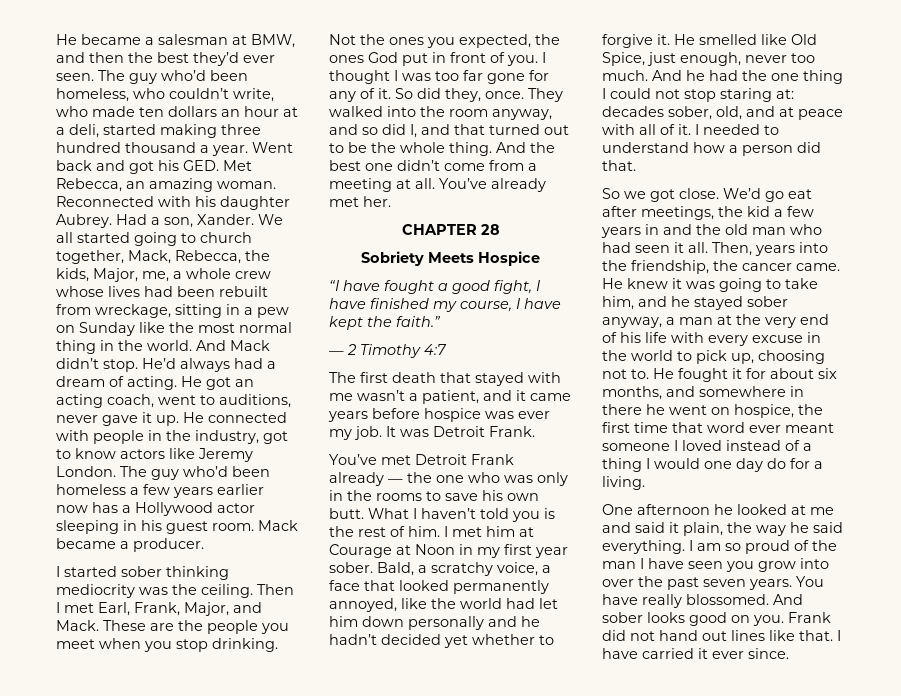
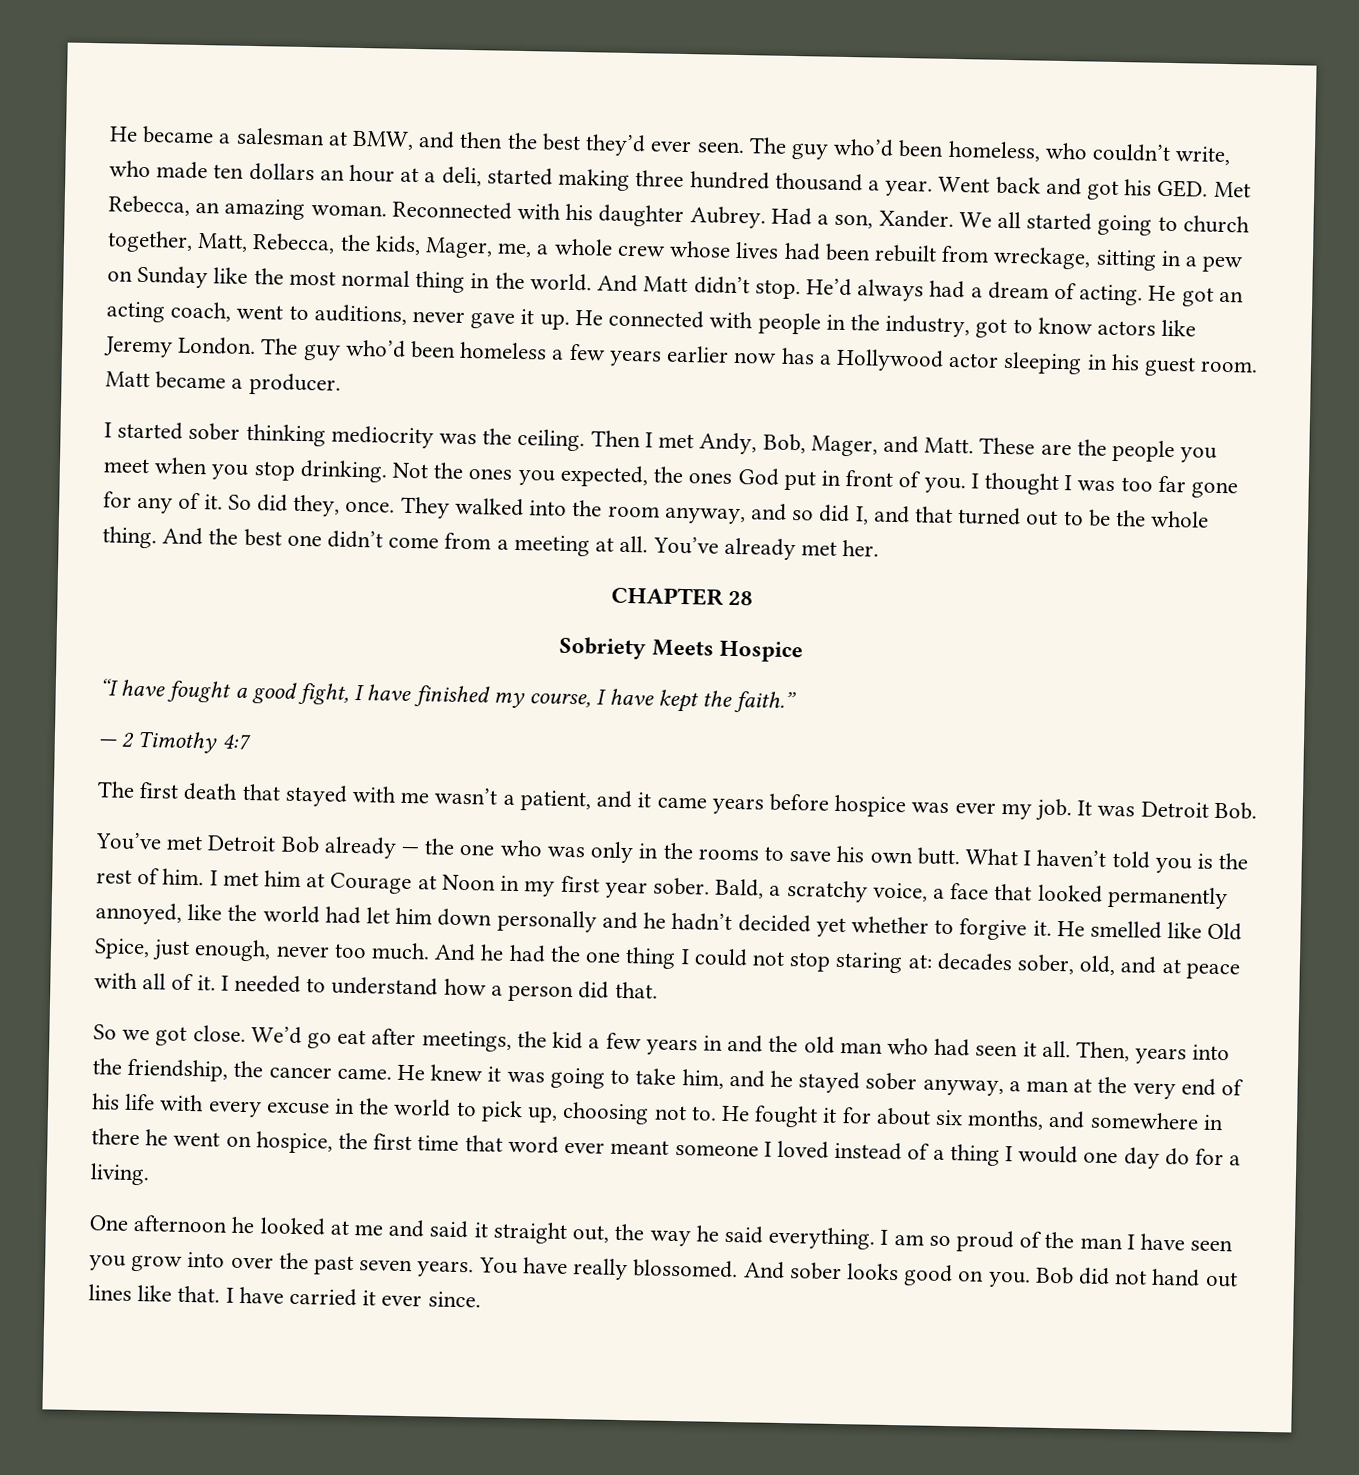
[128,250,171,264] Mack, -> [197,233,249,252] Matt,
[93,268,138,282] Major, -> [425,237,494,259] Mager,
[230,340,270,351] Mack -> [643,276,689,293] Matt
[258,520,298,531] Mack -> [105,371,150,388] Matt
[98,602,262,616] [56,620,99,631] Earl, Frank, Major, and Mack. -> [699,432,975,457] Andy, Bob, Mager, and Matt.
[489,426,535,437] Frank. -> [1213,801,1257,820] Bob.
[471,454,514,465] Frank -> [280,835,320,854] Bob
[683,522,723,536] plain, -> [492,1221,610,1244] straight out,
[788,612,831,623] Frank -> [1034,1266,1074,1285] Bob

